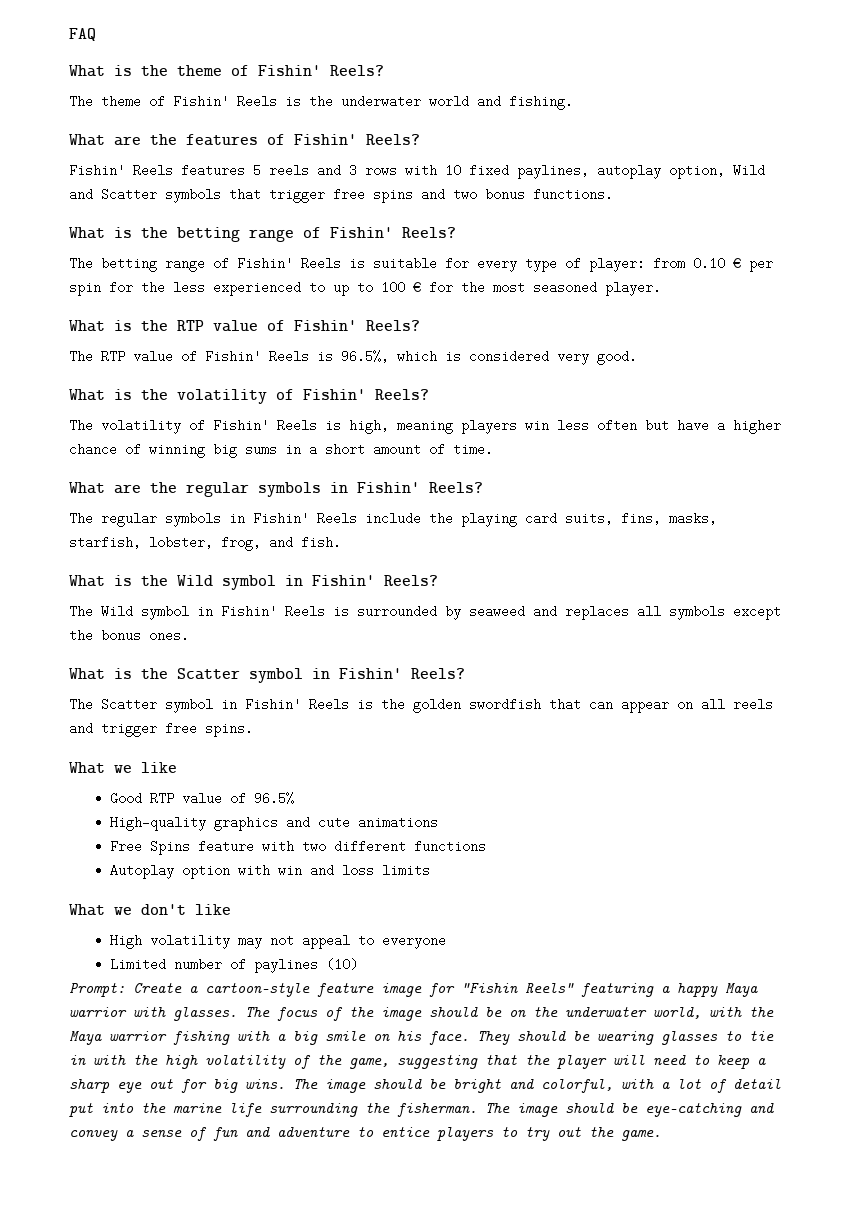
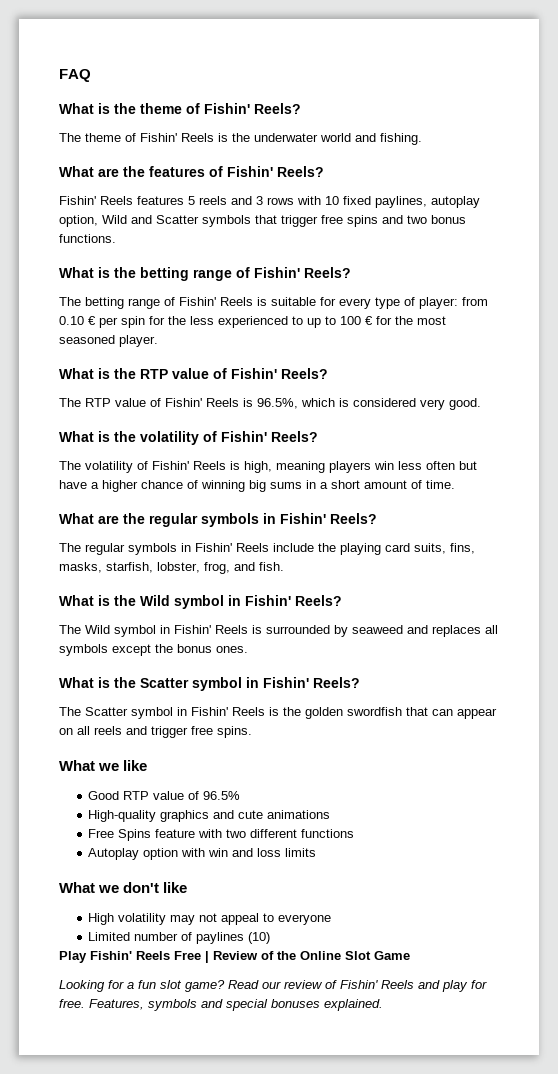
[69,983,758,997] [69,1007,774,1021] [69,1031,774,1045] [69,1055,766,1069] [69,1079,781,1093] [69,1103,774,1117] [69,1127,661,1141] Prompt: Create a cartoon-style feature image for "Fishin Reels" featuring a happy Maya warrior with glasses. The focus of the image should be on the underwater world, with the Maya warrior fishing with a big smile on his face. They should be wearing glasses to tie in with the high volatility of the game, suggesting that the player will need to keep a sharp eye out for big wins. The image should be bright and colorful, with a lot of detail put into the marine life surrounding the fisherman. The image should be eye-catching and convey a sense of fun and adventure to entice players to try out the game. -> [59,951,410,963] [59,980,487,992] [59,999,383,1011] Play Fishin' Reels Free | Review of the Online Slot Game // Looking for a fun slot game? Read our review of Fishin' Reels and play for free. Features, symbols and special bonuses explained.

